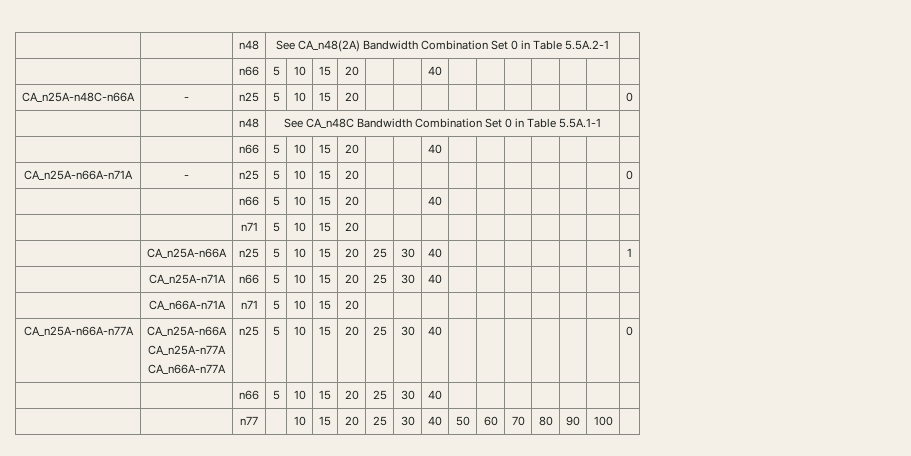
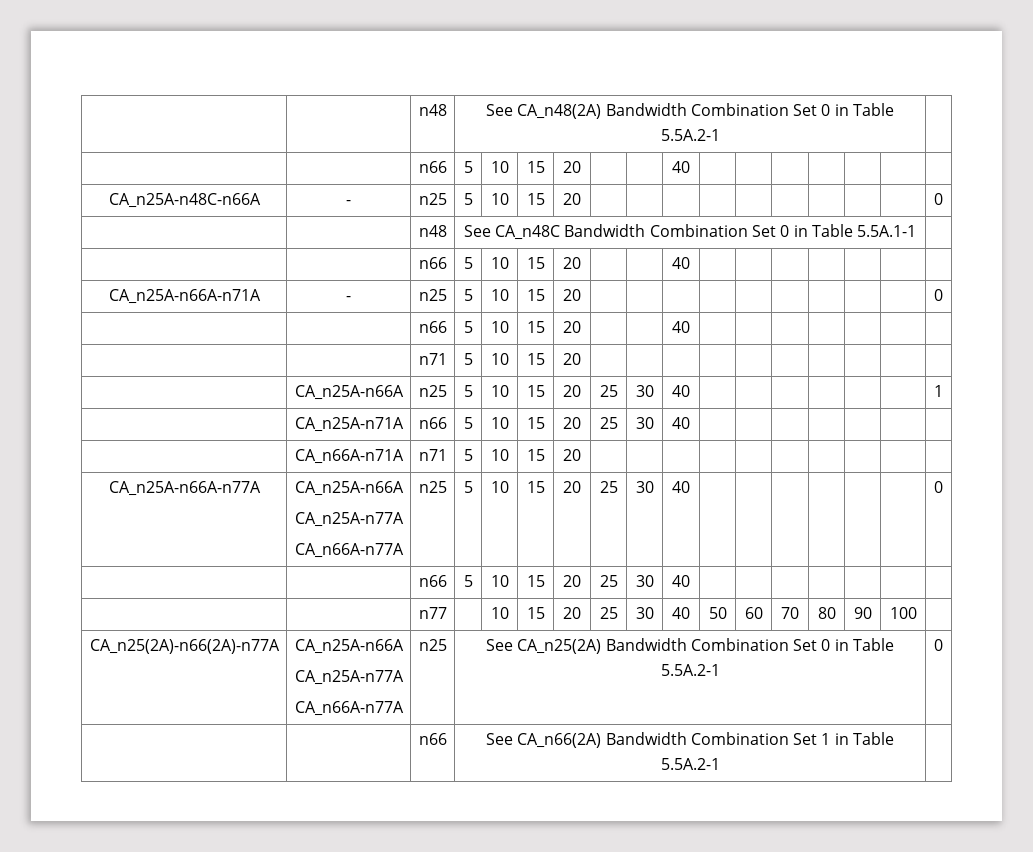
(613, 421) none -> [89,639,280,654] [294,639,404,654] [294,670,404,685] [294,701,404,716] [418,639,447,651] [485,638,895,654] [660,664,720,676] [934,639,943,651] [418,733,447,745] [485,732,895,748] [660,758,720,770] // CA_n25(2A)-n66(2A)-n77A | CA_n25A-n66A // CA_n25A-n77A // CA_n66A-n77A | n25 | See CA_n25(2A) Bandwidth Combination Set 0 in Table 5.5A.2-1 | 0 // | | n66 | See CA_n66(2A) Bandwidth Combination Set 1 in Table 5.5A.2-1 |

